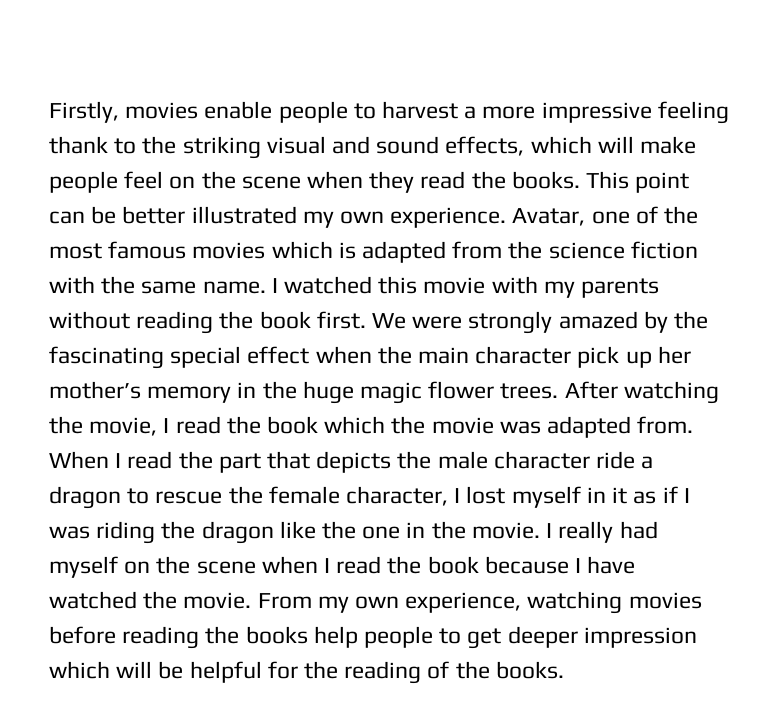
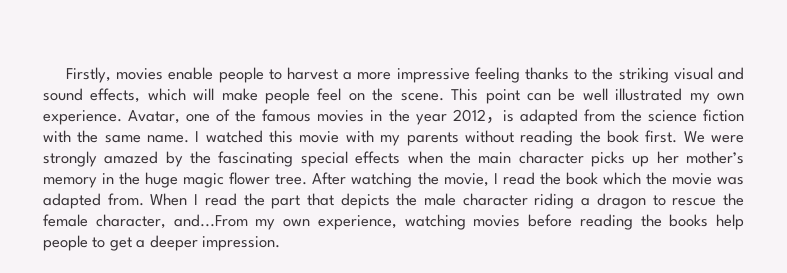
[49,136,108,154] thank -> [524,67,569,80] thanks
[241,171,580,193] scene when they read the books. -> [400,93,444,101] scene.
[122,206,186,224] better -> [582,88,608,101] well
[49,243,102,259] most -> (257, 115) none
[271,241,333,259] which -> [370,109,503,125] in the year 2012，
[247,346,310,364] effect -> [355,151,401,164] effects
[577,346,620,368] pick -> [590,151,625,167] picks
[500,383,559,399] trees. -> [275,174,308,185] tree.
[596,451,636,469] ride -> [534,193,575,209] riding
[454,486,690,508] [49,521,658,544] [49,556,636,578] [49,591,312,609] I lost myself in it as if I was riding the dragon like the one in the movie. I really had myself on the scene when I read the book because I have watched the movie. From -> [173,214,248,227] and...From
[507,626,697,648] [49,661,564,684] deeper impression which will be helpful for the reading of the books. -> [136,235,281,251] a deeper impression.

